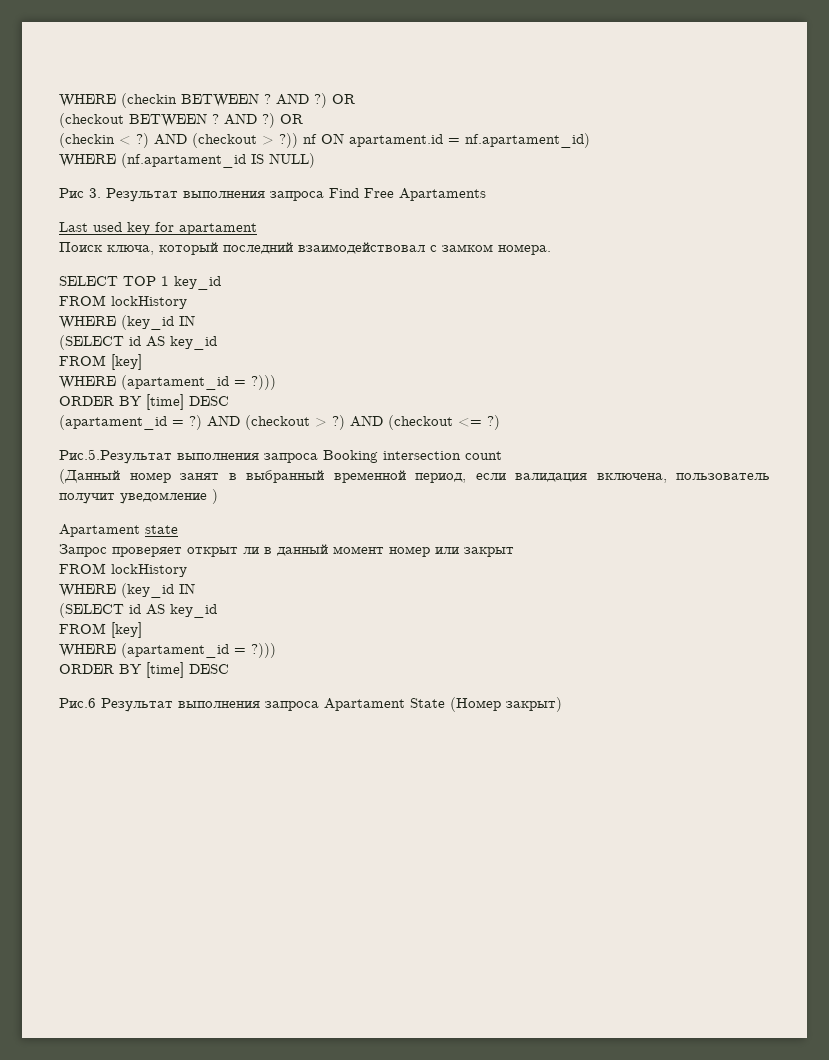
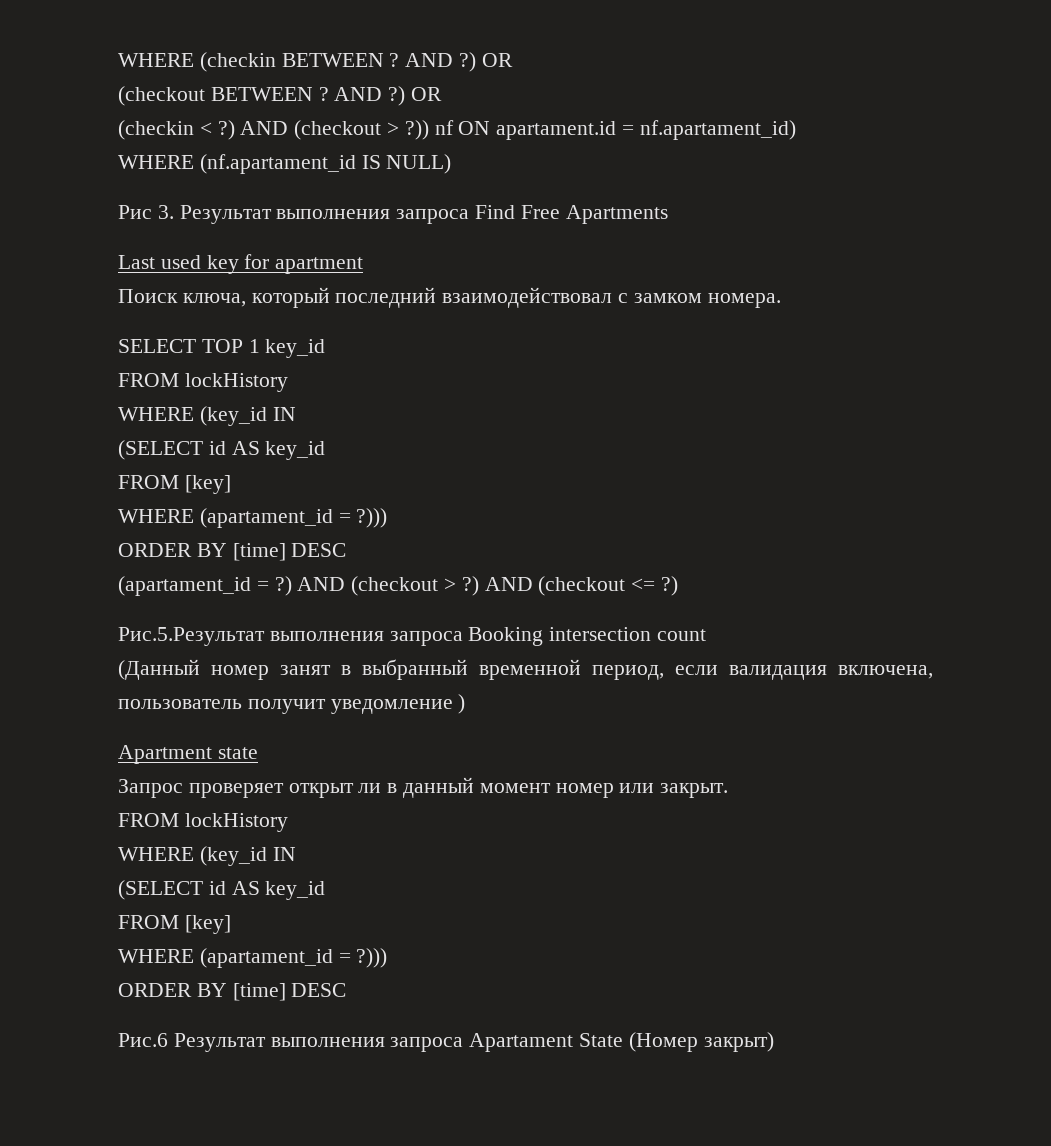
[399,188,486,201] Apartaments -> [565,205,668,224] Apartments
[179,223,257,235] apartament -> [275,257,364,274] apartment
[59,524,140,537] Apartament -> [118,745,212,764] Apartment
[464,547,514,557] закрыт -> [660,783,729,798] закрыт.

